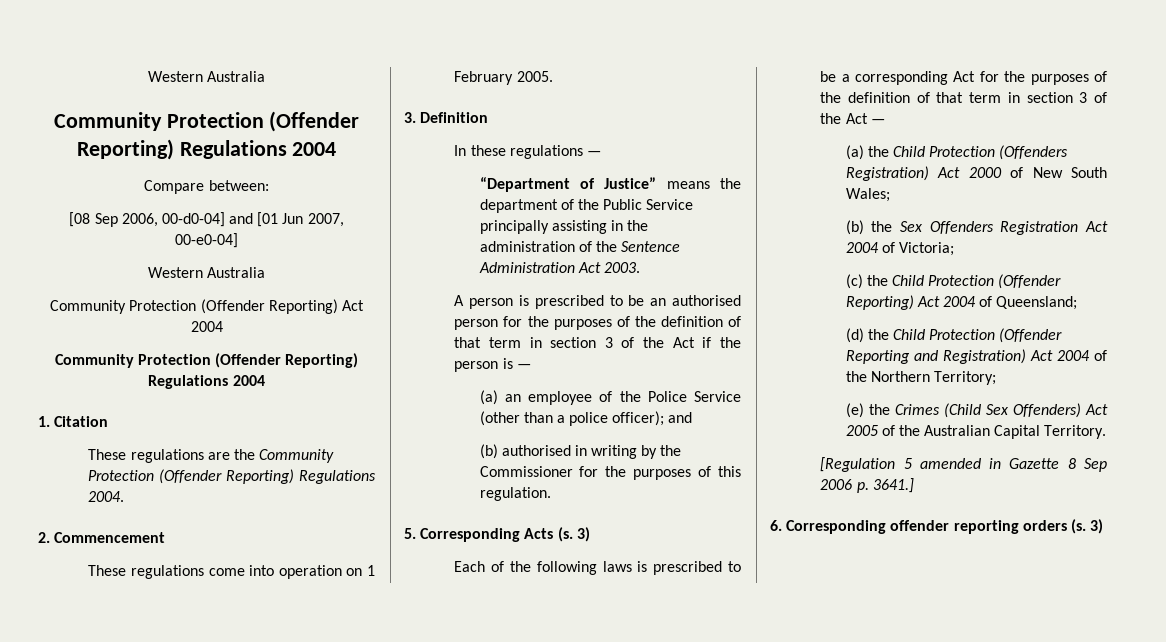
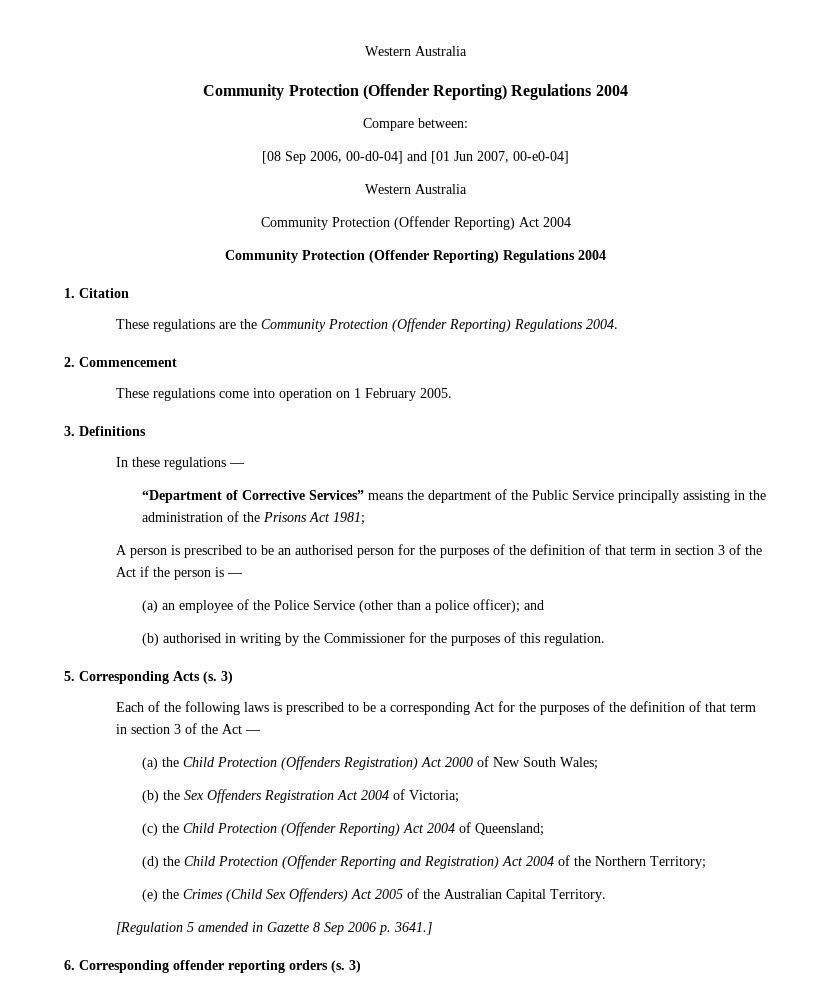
[420,112,489,123] Definition -> [79,426,146,436] Definitions
[604,177,657,189] Justice” -> [241,490,364,500] Corrective Services”
[621,241,681,252] [478,262,640,273] Sentence Administration Act 2003. -> [262,512,365,525] Prisons Act 1981;

